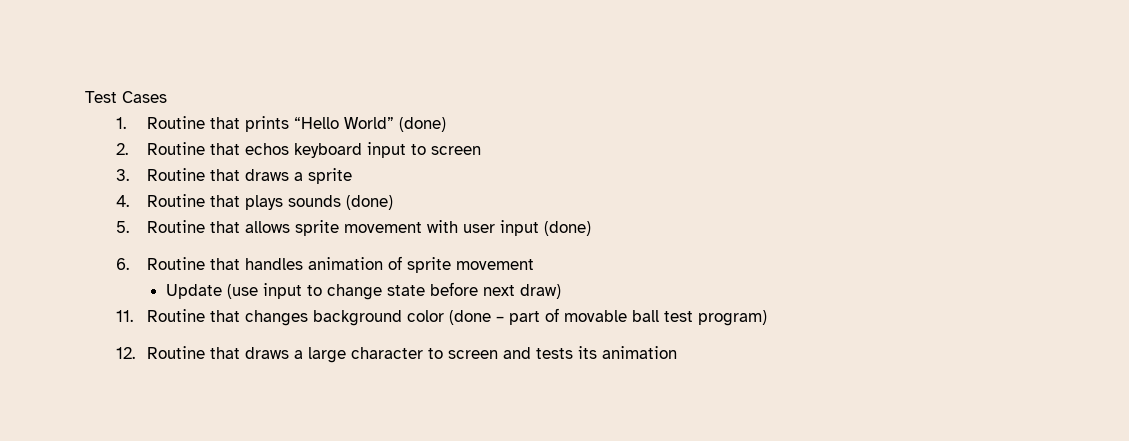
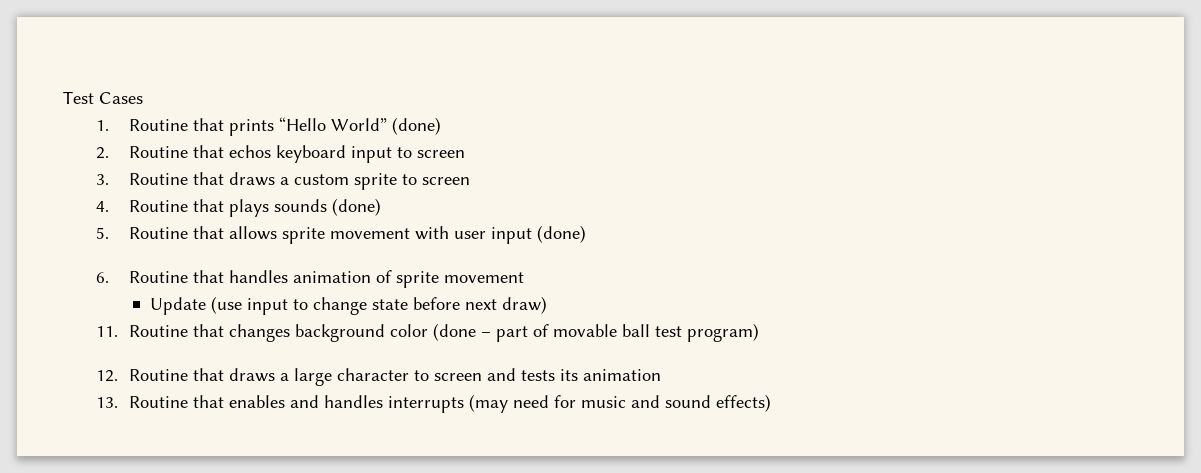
[308,168,353,184] sprite -> [294,173,471,190] custom sprite to screen
(678, 352) none -> [96,394,772,413] // 13. Routine that enables and handles interrupts (may need for music and sound effects)

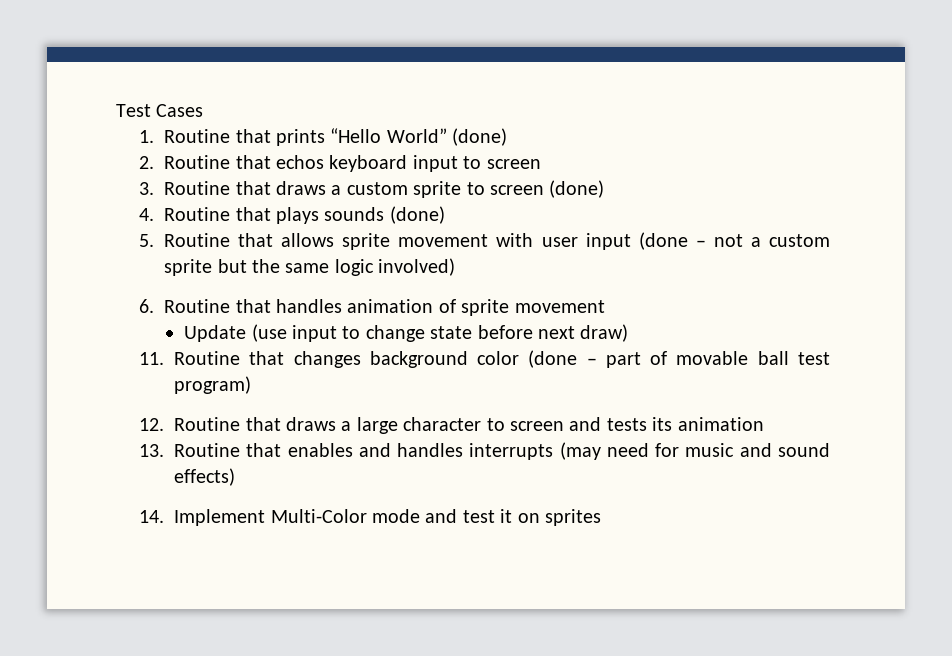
(471, 181) none -> [549,180,605,198] (done)
[537,225,587,243] (done) -> [638,232,831,250] [164,258,456,276] (done – not a custom sprite but the same logic involved)
(772, 403) none -> [139,509,601,526] // 14. Implement Multi-Color mode and test it on sprites

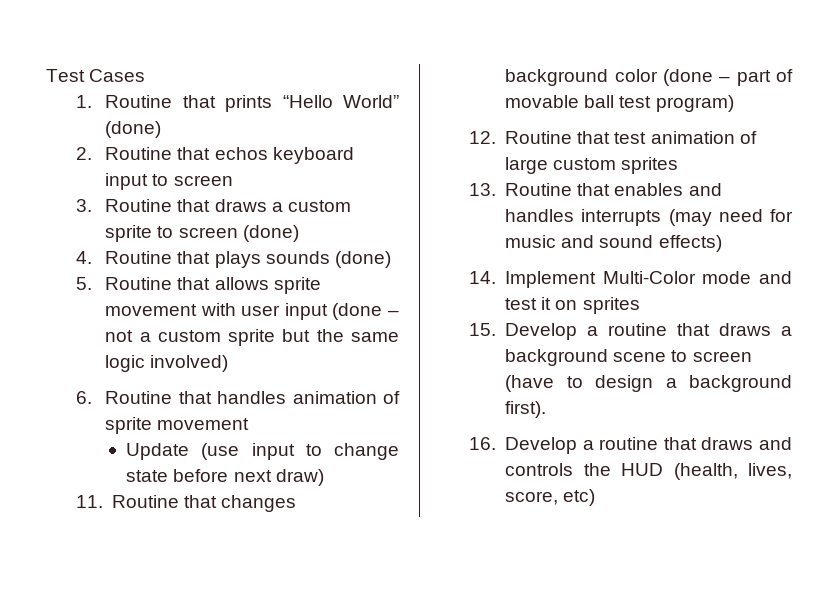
[285,417,764,434] draws a large character to screen and tests its animation -> [614,131,757,144] [505,157,679,174] test animation of large custom sprites
(601, 517) none -> [468,323,792,340] [505,349,752,366] [505,375,792,392] [505,401,547,418] [468,437,792,454] [505,463,792,480] [505,489,596,506] // 15. Develop a routine that draws a background scene to screen (have to design a background first). // 16. Develop a routine that draws and controls the HUD (health, lives, score, etc)

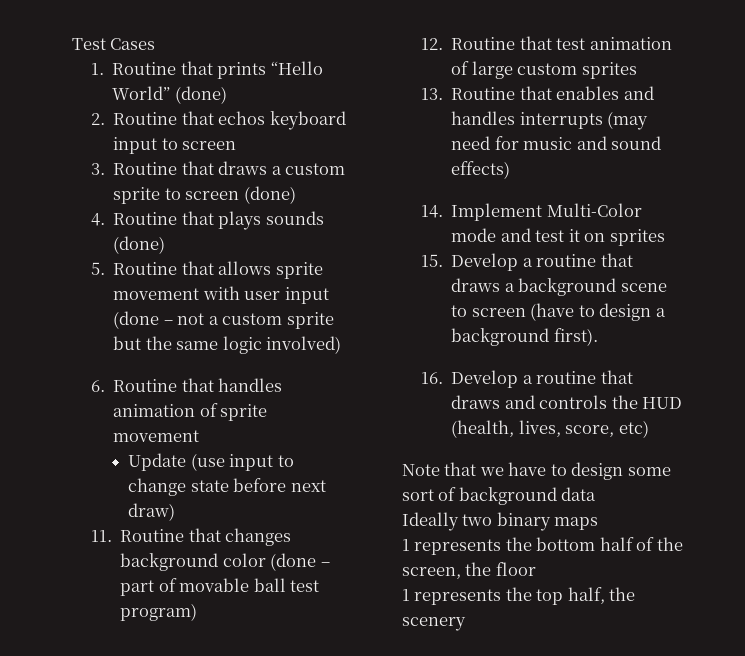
(596, 497) none -> [402,462,671,480] [402,487,597,505] [402,512,599,531] [402,537,683,555] [402,562,536,579] [402,587,636,605] [402,617,466,631] // Note that we have to design some sort of background data // Ideally two binary maps // 1 represents the bottom half of the screen, the floor // 1 represents the top half, the scenery

